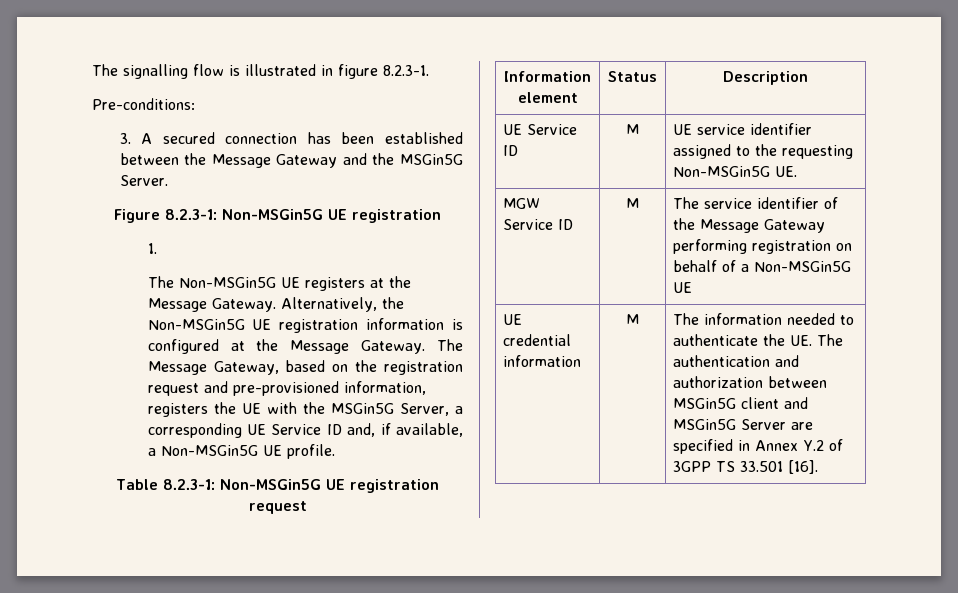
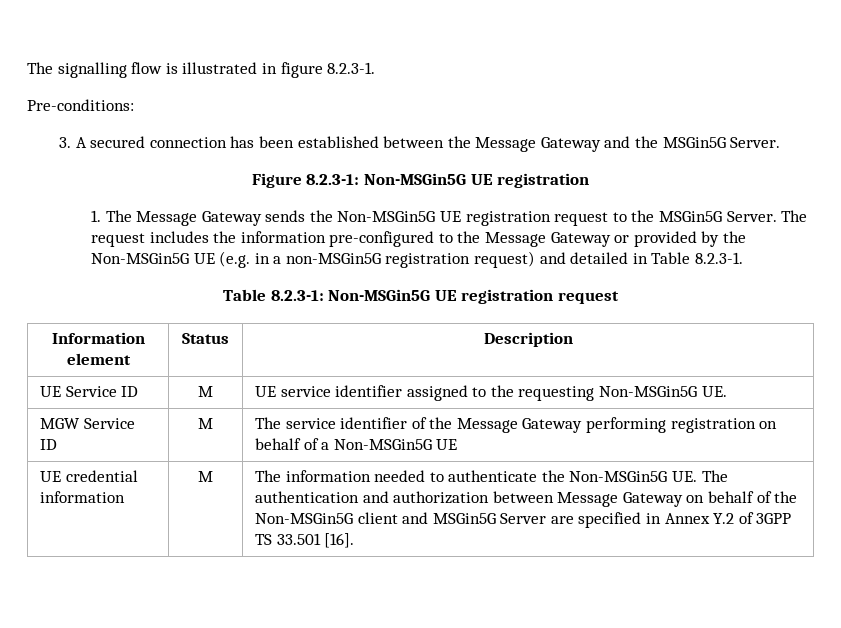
[147,276,411,291] [147,297,404,312] [147,318,464,333] [147,339,463,354] [147,360,463,375] [147,381,426,396] [147,402,464,417] [147,423,463,438] [147,444,335,459] // The Non-MSGin5G UE registers at the Message Gateway. Alternatively, the Non-MSGin5G UE registration information is configured at the Message Gateway. The Message Gateway, based on the registration request and pre-provisioned information, registers the UE with the MSGin5G Server, a corresponding UE Service ID and, if available, a Non-MSGin5G UE profile. -> [105,210,808,226] [90,231,747,247] [90,251,744,268] The Message Gateway sends the Non-MSGin5G UE registration request to the MSGin5G Server. The request includes the information pre-configured to the Message Gateway or provided by the Non-MSGin5G UE (e.g. in a non-MSGin5G registration request) and detailed in Table 8.2.3-1.
(786, 340) none -> [569,471,668,482] Non-MSGin5G
[673,398,737,409] MSGin5G -> [557,491,798,507] [254,513,353,524] Message Gateway on behalf of the Non-MSGin5G

